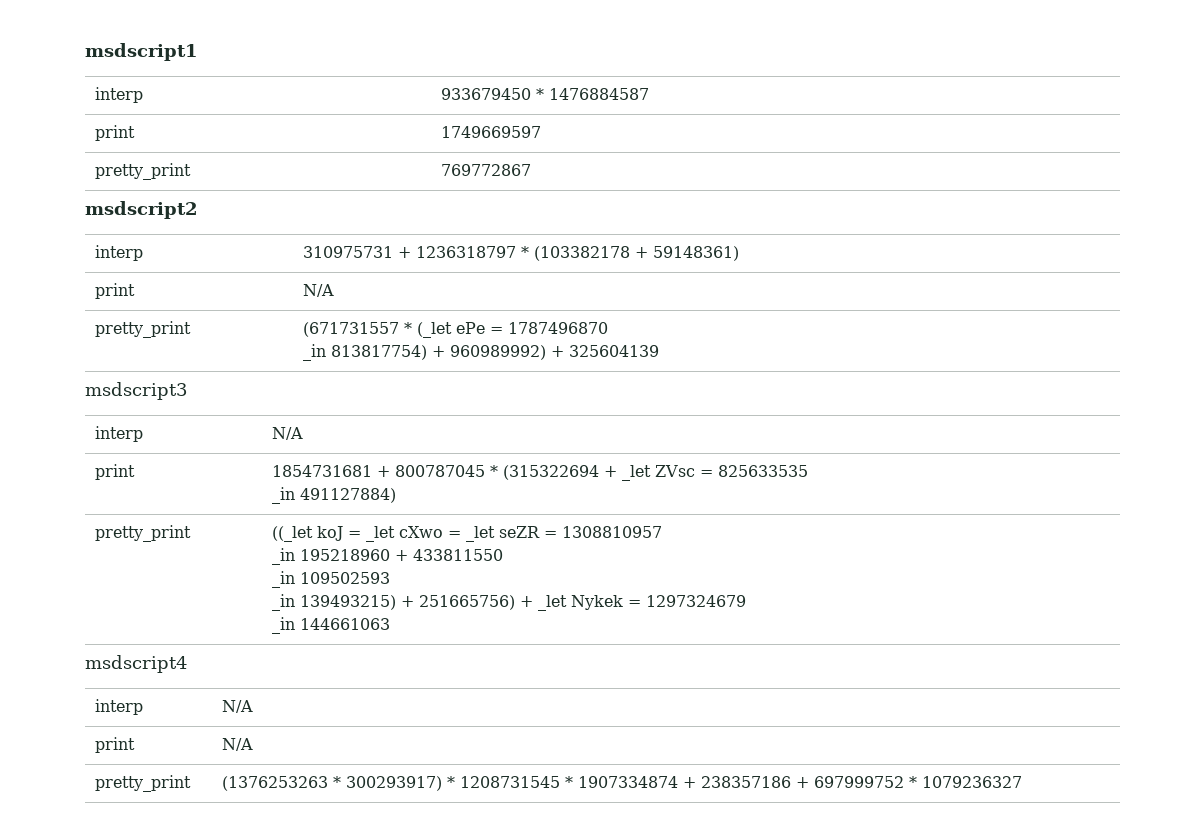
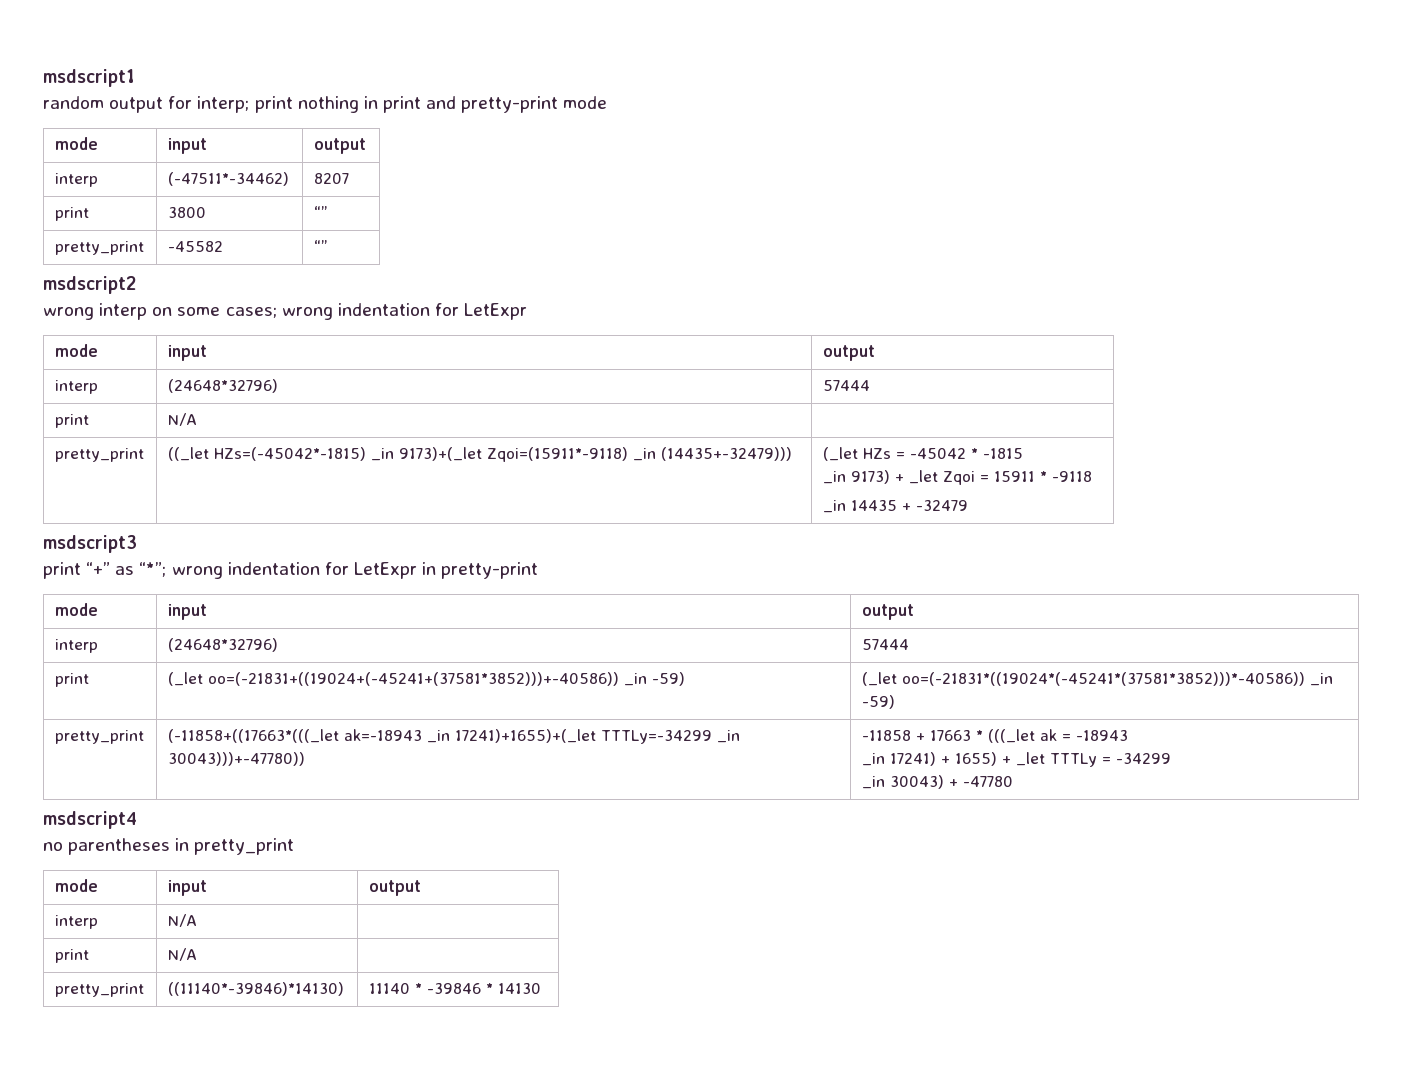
[95,87,144,103] [441,88,650,100] [95,125,136,141] [441,126,542,138] [95,163,192,180] [441,164,532,176] // interp | 933679450 * 1476884587 // print | 1749669597 // pretty_print | 769772867 -> [43,96,608,113] [54,137,98,150] [167,138,207,154] [313,138,366,154] [54,173,98,187] [167,172,289,186] [313,173,349,184] [54,207,89,221] [167,207,206,218] [313,206,327,218] [54,241,144,255] [167,241,223,252] [313,240,327,252] // random output for interp; print nothing in print and pretty-print mode // mode | input | output // interp | (-47511*-34462) | 8207 // print | 3800 | “” // pretty_print | -45582 | “”
[95,245,144,261] [303,246,740,261] [95,283,136,299] [303,284,335,297] [95,321,192,338] [303,322,609,338] [303,344,660,361] [85,382,187,400] [95,426,144,442] [272,427,304,440] [95,464,136,480] [272,465,809,481] [272,487,397,504] [95,525,192,542] [272,526,663,542] [272,548,504,565] [272,571,391,588] [272,594,747,611] [272,617,391,634] [85,655,187,673] [95,699,144,715] [222,700,254,713] [95,737,136,753] [222,738,254,751] [95,775,192,792] [222,776,1023,791] // interp | 310975731 + 1236318797 * (103382178 + 59148361) // print | N/A // pretty_print | (671731557 * (_let ePe = 1787496870 // _in 813817754) + 960989992) + 325604139 // msdscript3 // interp | N/A // print | 1854731681 + 800787045 * (315322694 + _let ZVsc = 825633535 // _in 491127884) // pretty_print | ((_let koJ = _let cXwo = _let seZR = 1308810957 // _in 195218960 + 433811550 // _in 109502593 // _in 139493215) + 251665756) + _let Nykek = 1297324679 // _in 144661063 // msdscript4 // interp | N/A // print | N/A // pretty_print | (1376253263 * 300293917) * 1208731545 * 1907334874 + 238357186 + 697999752 * 1079236327 -> [43,303,528,320] [54,344,98,357] [167,345,207,361] [822,345,875,361] [54,380,98,394] [167,379,278,393] [822,380,870,391] [54,414,89,428] [167,413,197,426] [54,448,144,462] [167,447,792,462] [822,447,1023,461] [822,470,1092,485] [822,500,968,513] [43,535,137,553] [43,562,539,579] [54,603,98,616] [167,604,207,620] [861,604,914,620] [54,639,98,653] [167,638,278,652] [861,639,909,650] [54,673,89,687] [167,672,685,686] [861,672,1333,686] [861,695,895,709] [54,730,144,744] [167,729,740,744] [167,752,305,766] [861,729,1128,743] [861,752,1171,767] [861,775,1013,789] [43,811,137,829] [43,838,295,855] [54,879,98,892] [167,880,207,896] [368,880,421,896] [54,915,98,929] [167,914,197,927] [54,949,89,963] [167,948,197,961] [54,983,144,997] [167,982,344,996] [368,983,541,994] // wrong interp on some cases; wrong indentation for LetExpr // mode | input | output // interp | (24648*32796) | 57444 // print | N/A | // pretty_print | ((_let HZs=(-45042*-1815) _in 9173)+(_let Zqoi=(15911*-9118) _in (14435+-32479))) | (_let HZs = -45042 * -1815 // _in 9173) + _let Zqoi = 15911 * -9118 // _in 14435 + -32479 // msdscript3 // print “+” as “*”; wrong indentation for LetExpr in pretty-print // mode | input | output // interp | (24648*32796) | 57444 // print | (_let oo=(-21831+((19024+(-45241+(37581*3852)))+-40586)) _in -59) | (_let oo=(-21831*((19024*(-45241*(37581*3852)))*-40586)) _in -59) // pretty_print | (-11858+((17663*(((_let ak=-18943 _in 17241)+1655)+(_let TTTLy=-34299 _in 30043)))+-47780)) | -11858 + 17663 * (((_let ak = -18943 // _in 17241) + 1655) + _let TTTLy = -34299 // _in 30043) + -47780 // msdscript4 // no parentheses in pretty_print // mode | input | output // interp | N/A | // print | N/A | // pretty_print | ((11140*-39846)*14130) | 11140 * -39846 * 14130

